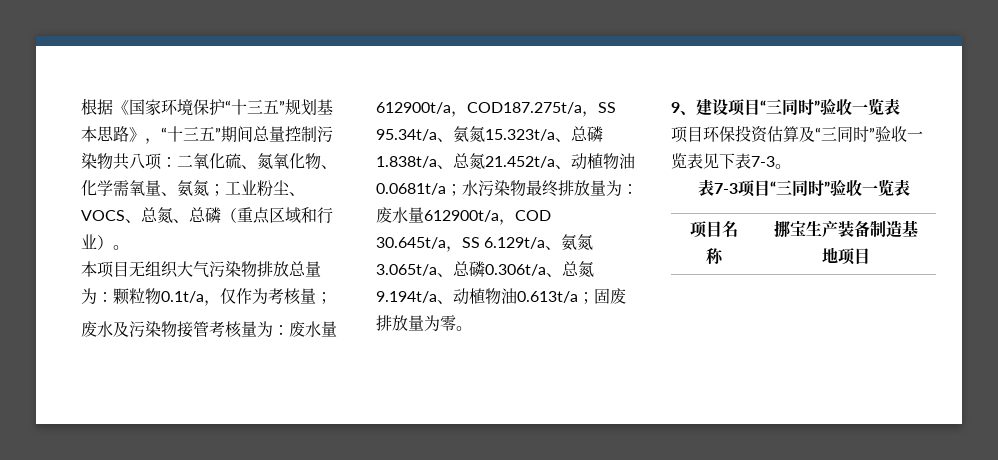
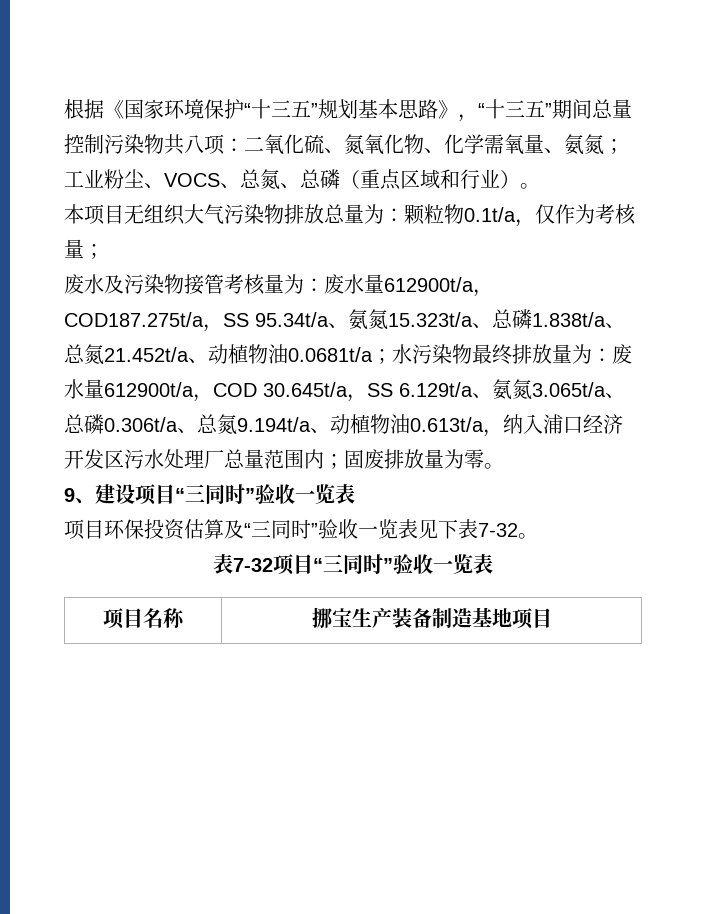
(578, 297) none -> [483,414,623,437] [64,449,324,469] ，纳入浦口经济开发区污水处理厂总量范围内
[751,156,775,167] 7-3 -> [478,523,518,537] 7-32
[713,183,738,194] 7-3 -> [233,558,273,572] 7-32

